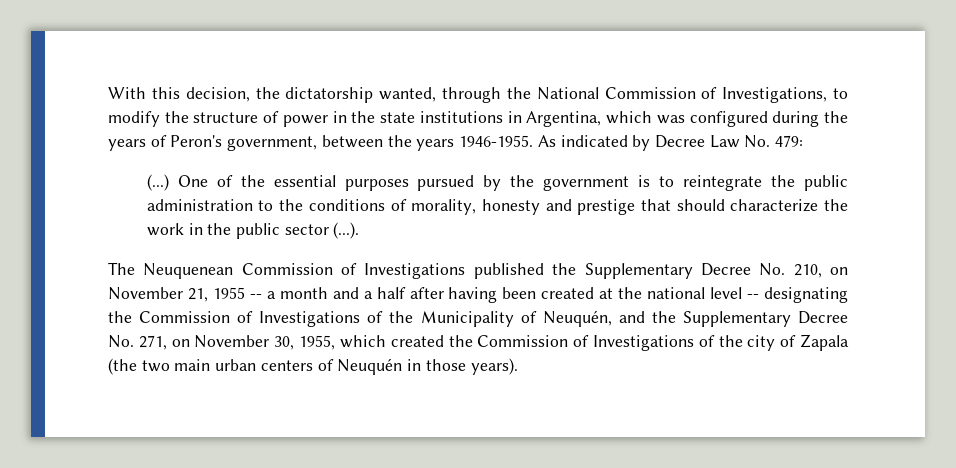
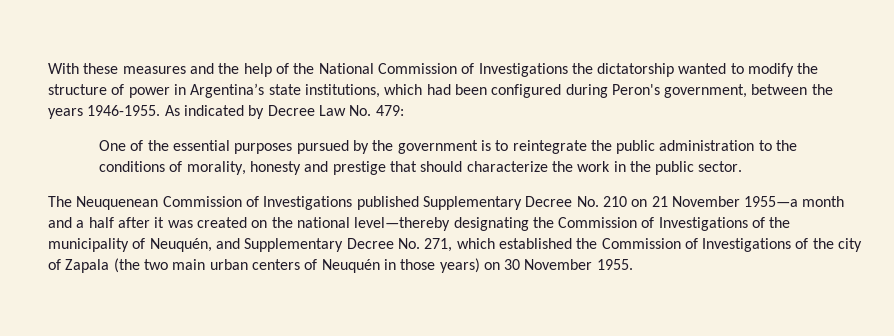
[151,87,828,103] this decision, the dictatorship wanted, through the National Commission of Investigations, -> [83,63,727,77] these measures and the help of the National Commission of Investigations the dictatorship wanted
[351,111,849,127] [108,135,167,151] the state institutions in Argentina, which was configured during the years of -> [190,83,608,98] Argentina’s state institutions, which had been configured during
[146,174,169,191] (...) -> (404, 110) none
[284,222,360,239] sector (...). -> [698,161,743,172] sector.
[552,263,848,279] [108,287,276,302] the Supplementary Decree No. 210, on November 21, 1955 -- a -> [422,196,799,210] Supplementary Decree No. 210 on 21 November 1955—a
[448,287,760,303] having been created at the national level -- -> [154,217,451,231] it was created on the national level—thereby
[420,311,514,327] Municipality -> [48,238,129,252] municipality
[651,311,676,323] the -> (240, 243) none
[171,335,444,350] on November 30, 1955, which created -> [456,238,572,249] which established
[470,358,518,375] years). -> [439,258,633,273] years) on 30 November 1955.

